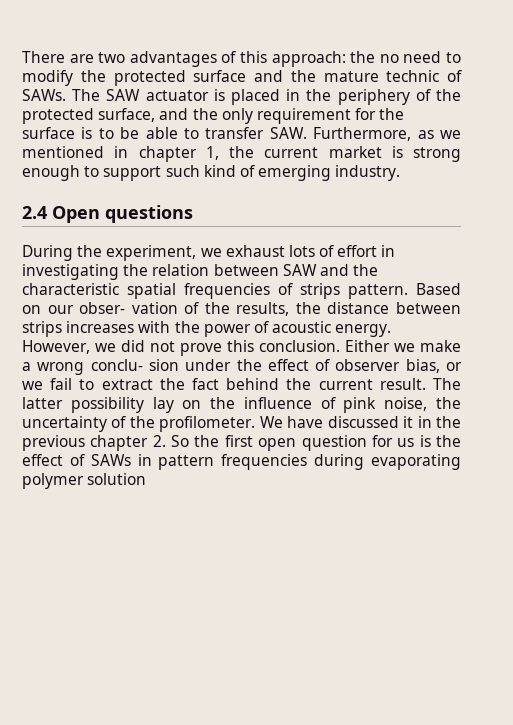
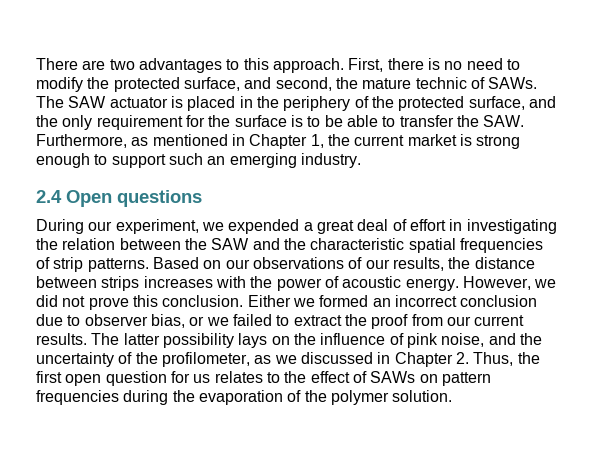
[221,51,376,67] of this approach: the -> [226,58,440,73] to this approach. First, there is
[193,70,283,82] surface and -> [183,77,332,91] surface, and second,
(265, 133) none -> [456,115,479,127] the
[440,130,461,139] we -> (149, 141) none
[138,146,197,162] chapter -> [249,134,308,149] Chapter
[203,165,255,177] kind of -> [207,156,226,165] an
[77,245,103,257] the -> [88,221,113,231] our
[225,245,315,257] exhaust lots -> [228,219,389,234] expended a great deal
(279, 270) none -> [184,238,207,250] the
[300,283,408,299] strips pattern. -> [53,257,149,272] strip patterns.
[79,302,230,314] obser- vation of the -> [252,257,390,269] observations of our
[420,340,461,352] [22,359,331,375] make a wrong conclu- sion under the effect of -> [319,295,538,307] [36,314,81,326] formed an incorrect conclusion due to
[50,378,73,390] fail -> [232,314,272,326] failed
[192,378,426,390] fact behind the current result. -> [371,314,525,329] [36,333,87,345] proof from our current results.
[152,397,174,413] lay -> [238,333,268,348] lays
(428, 404) none -> [488,333,516,345] and
[159,416,462,432] [22,435,190,451] profilometer. We have discussed it in the previous chapter 2. So -> [161,352,514,367] profilometer, as we discussed in Chapter 2. Thus,
[419,435,431,447] is -> [214,371,280,383] relates to
[137,454,152,466] in -> [419,374,438,383] on
[370,454,461,470] [22,473,147,489] evaporating polymer solution -> [172,390,453,405] the evaporation of the polymer solution.

